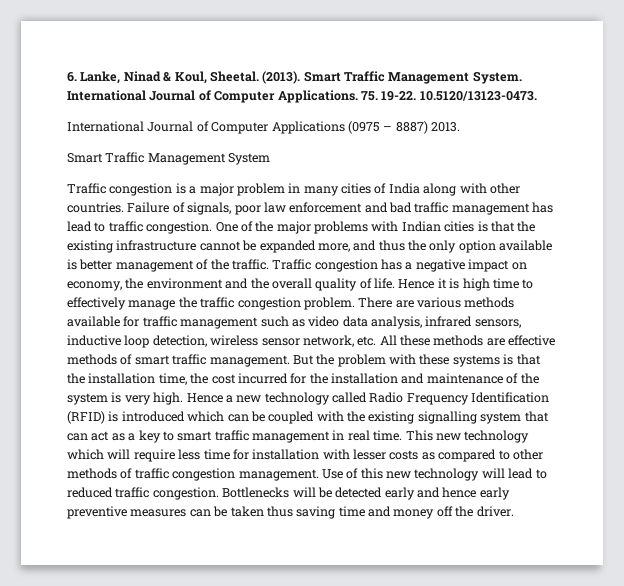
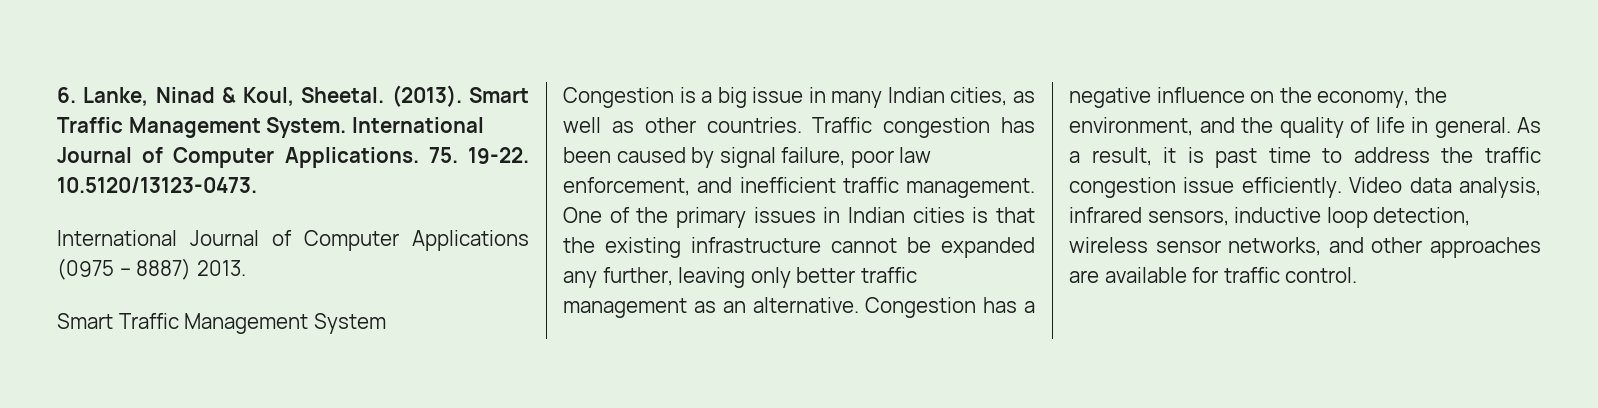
[67,183,520,196] [67,202,554,215] [67,221,399,234] Traffic congestion is a major problem in many cities of India along with other countries. Failure of signals, poor law enforcement and bad traffic management has lead to traffic congestion. One of the major problems with -> [563,87,1035,108] [563,117,1035,138] [563,147,932,168] [563,177,1035,198] [563,207,841,228] Congestion is a big issue in many Indian cities, as well as other countries. Traffic congestion has been caused by signal failure, poor law enforcement, and inefficient traffic management. One of the primary issues in
[317,240,553,253] [67,259,527,272] more, and thus the only option available is better management of the traffic. Traffic congestion has a negative impact on -> [563,267,917,288] [563,297,1035,318] [1069,87,1312,108] any further, leaving only better traffic management as an alternative. Congestion has a negative influence on the
[146,278,223,289] environment -> [1069,117,1193,136] environment,
[271,278,312,289] overall -> (1273, 125) none
[374,278,435,289] life. Hence -> [1375,117,1541,138] [1069,147,1152,166] life in general. As a result,
[462,278,490,291] high -> [1215,148,1258,168] past
[67,297,176,310] effectively manage -> [1353,147,1430,163] address
[303,297,515,310] [67,316,340,329] problem. There are various methods available for traffic management such as video -> [1183,177,1403,198] issue efficiently. Video
[302,335,556,347] [67,354,541,367] [67,373,539,385] [67,392,550,405] [67,411,549,424] [67,430,530,443] [67,449,543,462] [67,468,547,481] [67,487,510,500] [67,506,514,519] network, etc. All these methods are effective methods of smart traffic management. But the problem with these systems is that the installation time, the cost incurred for the installation and maintenance of the system is very high. Hence a new technology called Radio Frequency Identification (RFID) is introduced which can be coupled with the existing signalling system that can act as a key to smart traffic management in real time. This new technology which will require less time for installation with lesser costs as compared to other methods of traffic congestion management. Use of this new technology will lead to reduced traffic congestion. Bottlenecks will be detected early and hence early preventive measures can be taken thus saving time and money off the driver. -> [1228,237,1541,258] [1069,267,1358,283] networks, and other approaches are available for traffic control.

